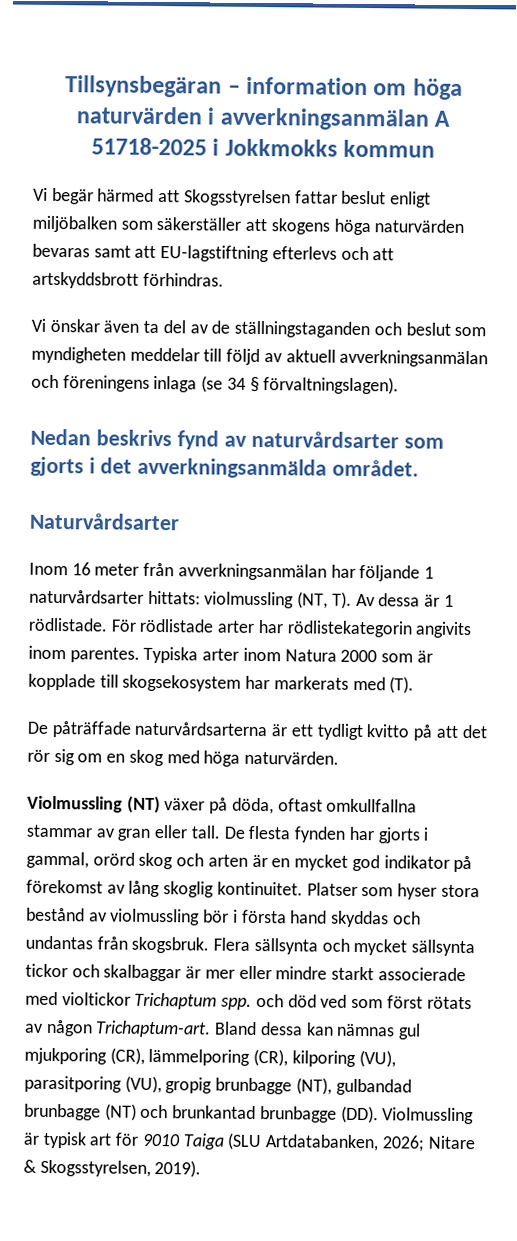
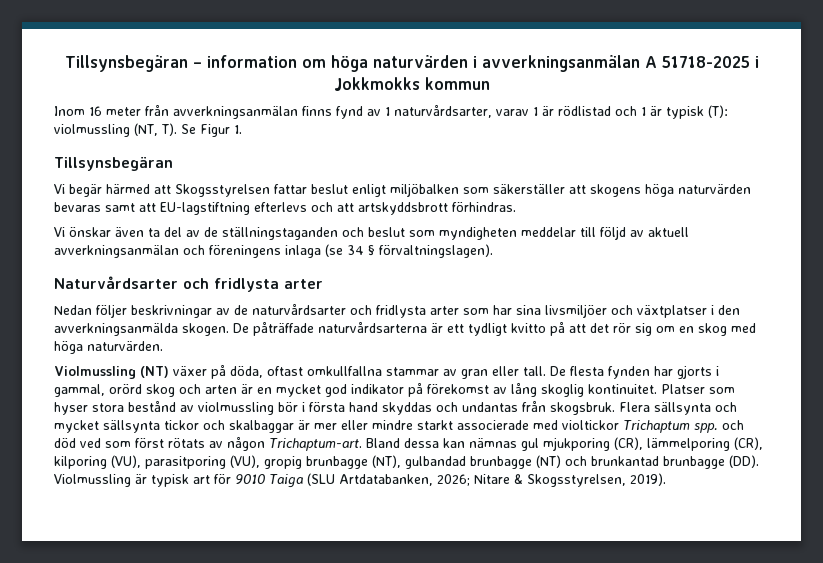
(436, 148) none -> [54,104,728,119] [54,123,242,137] [54,157,173,171] // Inom 16 meter från avverkningsanmälan finns fynd av 1 naturvårdsarter, varav 1 är rödlistad och 1 är typisk (T): violmussling (NT, T). Se Figur 1. // Tillsynsbegäran
[30,428,444,450] [30,456,419,479] [29,512,180,531] [29,562,435,582] [29,589,454,609] [28,617,472,639] [28,645,433,664] [28,673,415,694] Nedan beskrivs fynd av naturvårdsarter som gjorts i det avverkningsanmälda området. // Naturvårdsarter // Inom 16 meter från avverkningsanmälan har följande 1 naturvårdsarter hittats: violmussling (NT, T). Av dessa är 1 rödlistade. För rödlistade arter har rödlistekategorin angivits inom parentes. Typiska arter inom Natura 2000 som är kopplade till skogsekosystem har markerats med (T). // -> [54,276,323,292] [54,303,740,318] [54,323,229,336] Naturvårdsarter och fridlysta arter // Nedan följer beskrivningar av de naturvårdsarter och fridlysta arter som har sina livsmiljöer och växtplatser i den avverkningsanmälda skogen.

